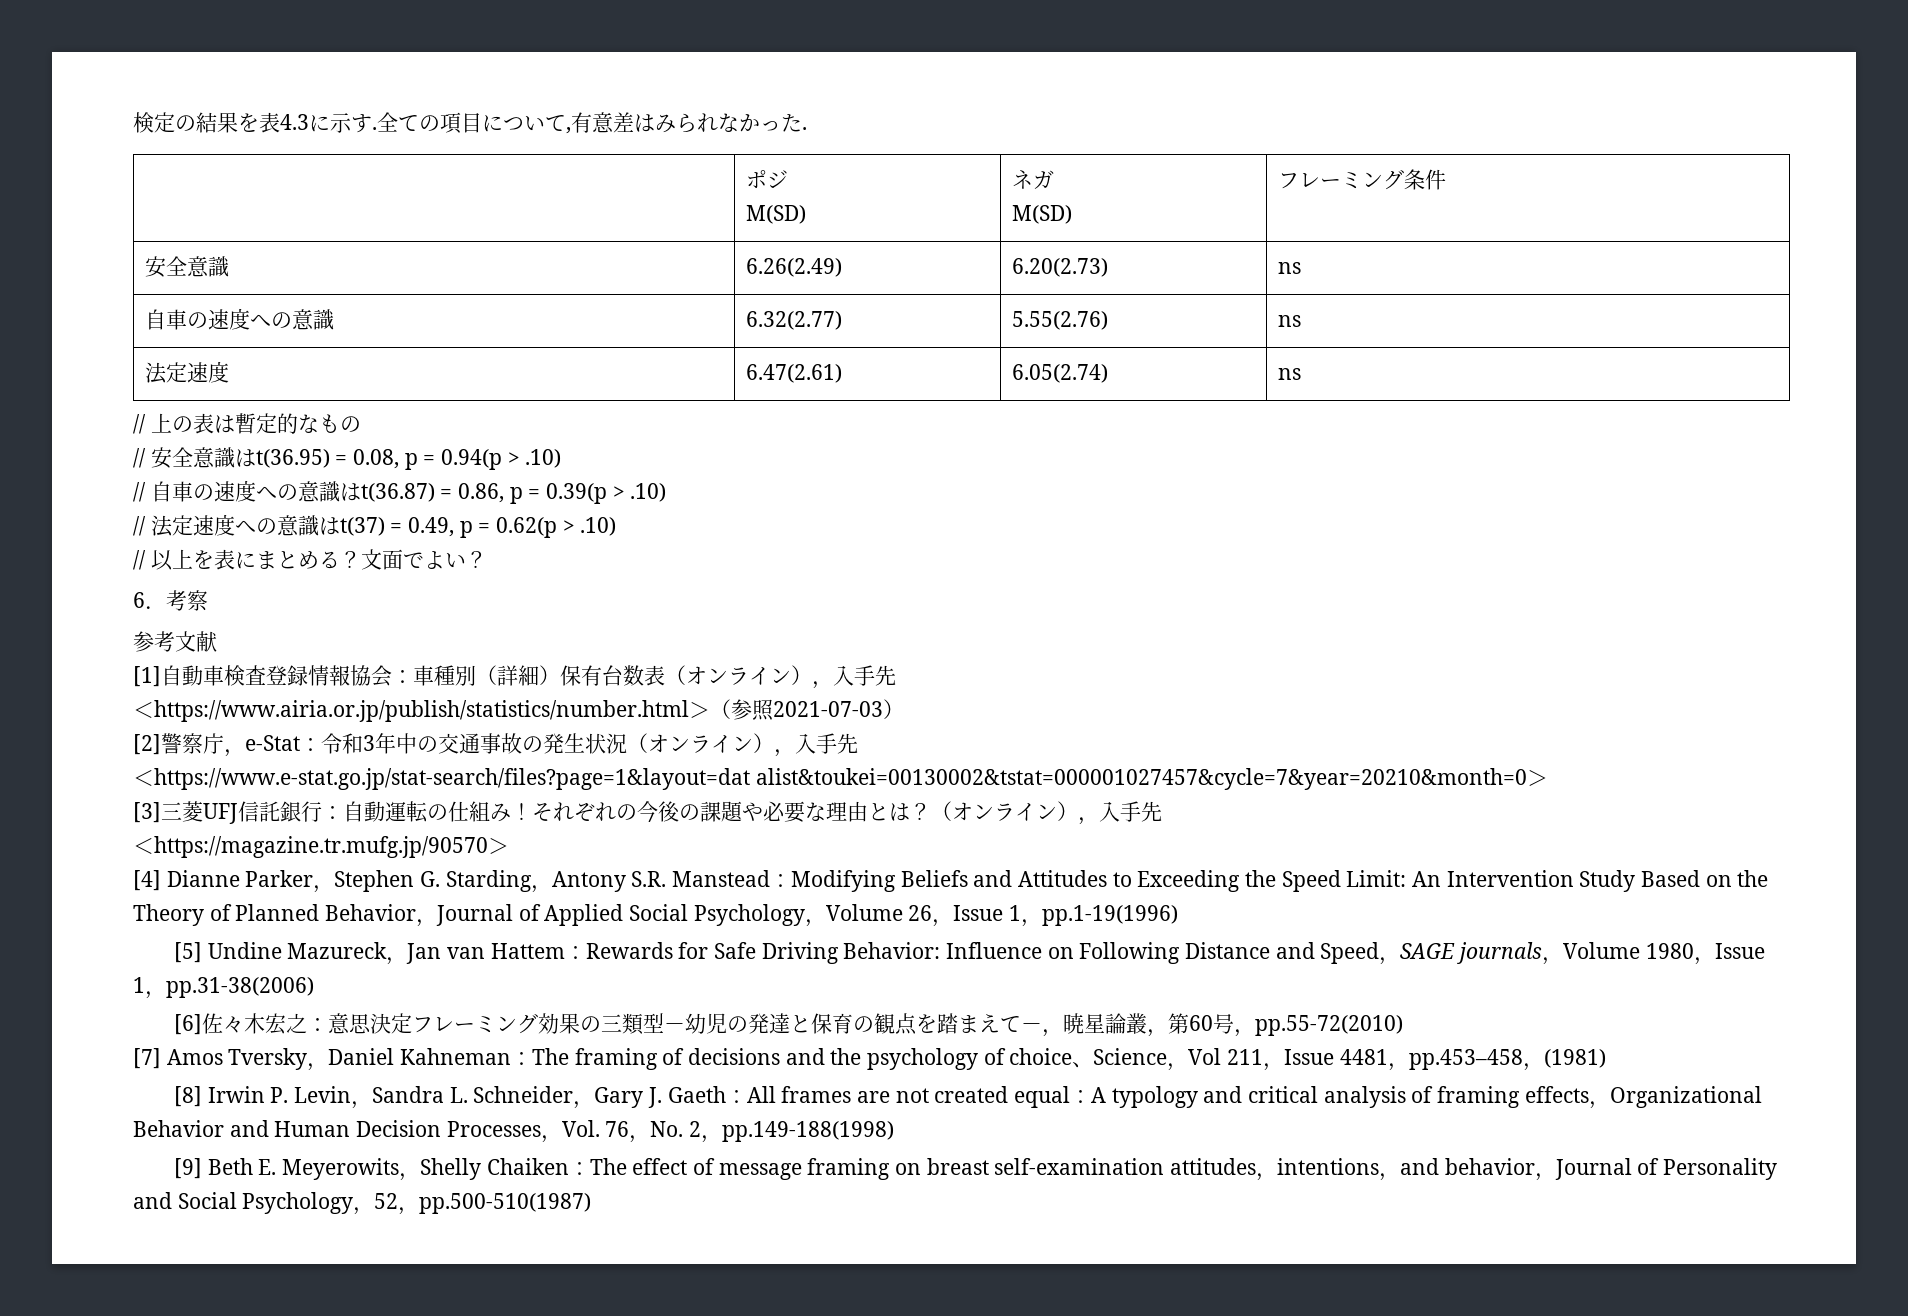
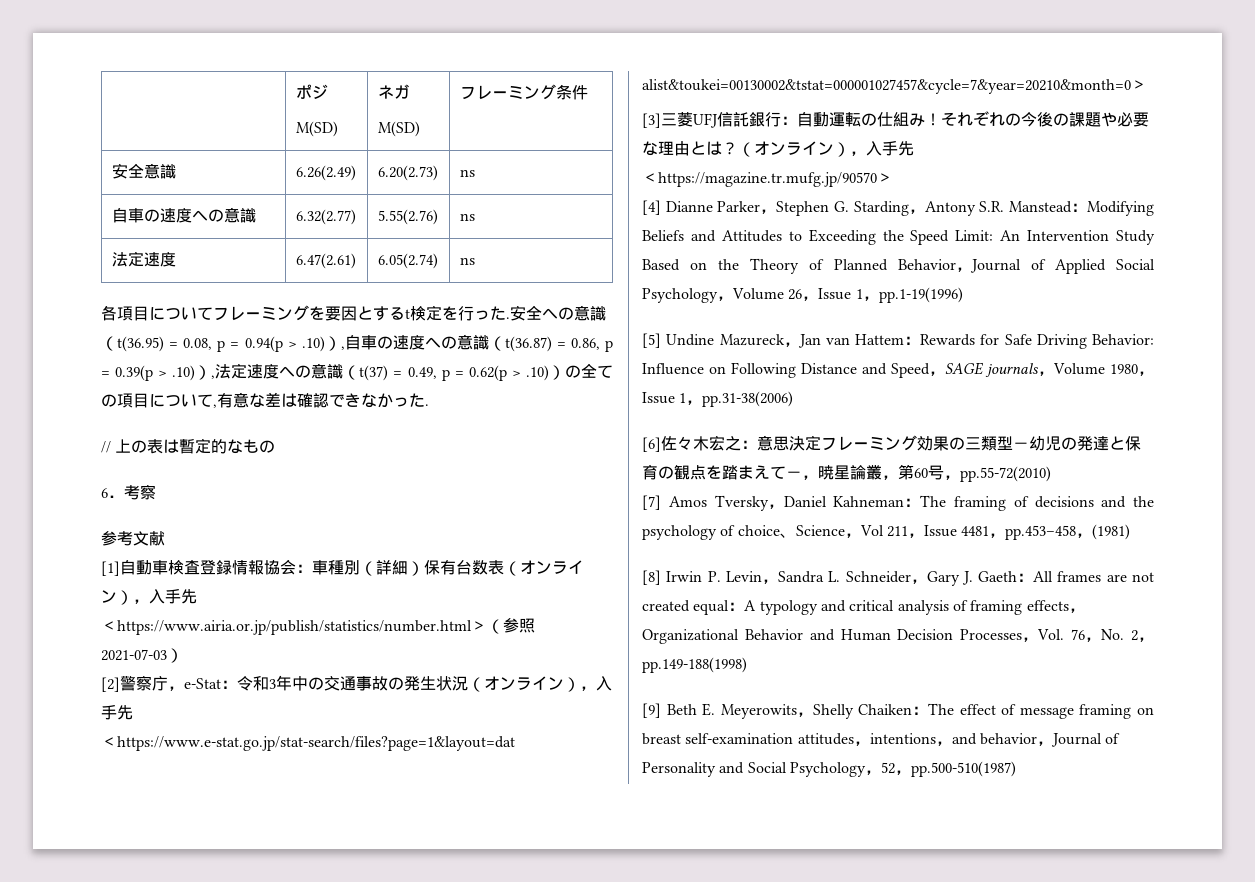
[133,112,807,134] 検定の結果を表4.3に示す.全ての項目について,有意差はみられなかった. // -> (295, 91) none
(1301, 374) none -> [101,305,606,321] [101,334,613,352] [101,363,614,381] [101,392,429,408] // 各項目についてフレーミングを要因とするt検定を行った.安全への意識（t(36.95) = 0.08, p = 0.94(p > .10)）,自車の速度への意識（t(36.87) = 0.86, p = 0.39(p > .10)）,法定速度への意識（t(37) = 0.49, p = 0.62(p > .10)）の全ての項目について,有意な差は確認できなかった.
[133,447,562,470] [133,480,667,504] [133,514,617,538] [133,549,487,571] // // 安全意識はt(36.95) = 0.08, p = 0.94(p > .10) // // 自車の速度への意識はt(36.87) = 0.86, p = 0.39(p > .10) // // 法定速度への意識はt(37) = 0.49, p = 0.62(p > .10) // // 以上を表にまとめる？文面でよい？ -> (276, 446) none

